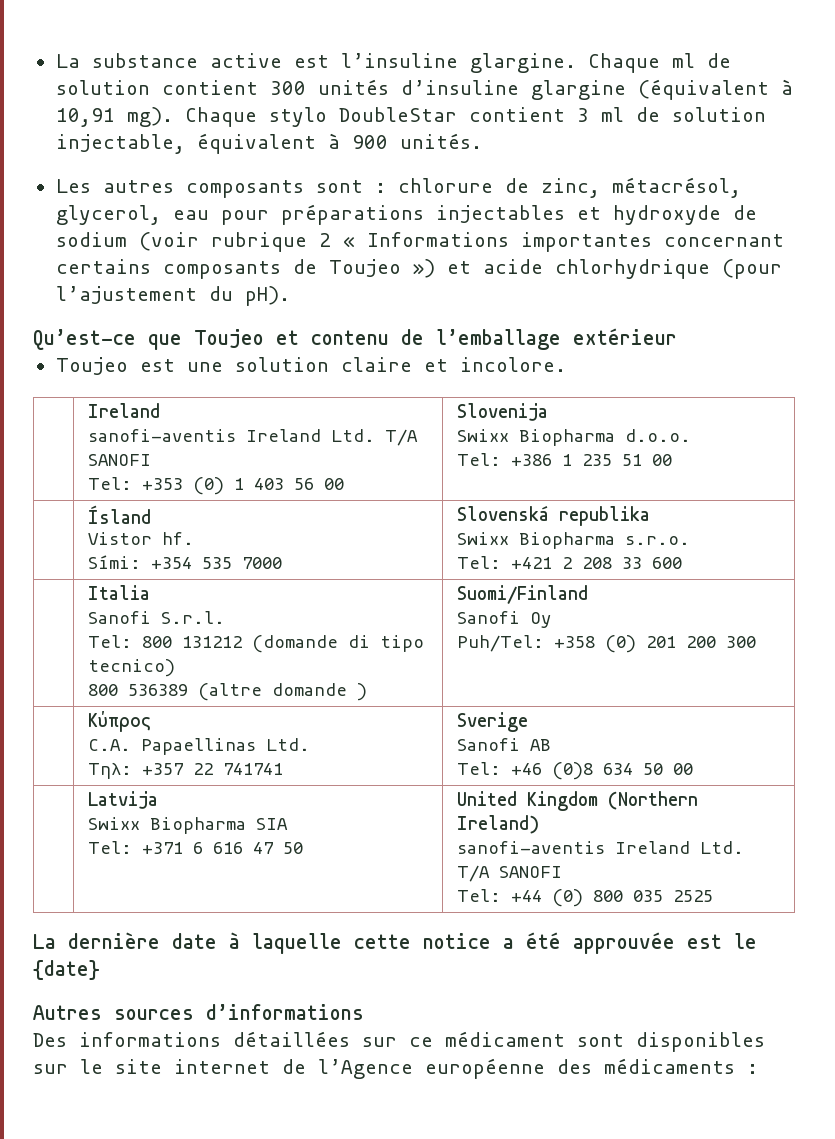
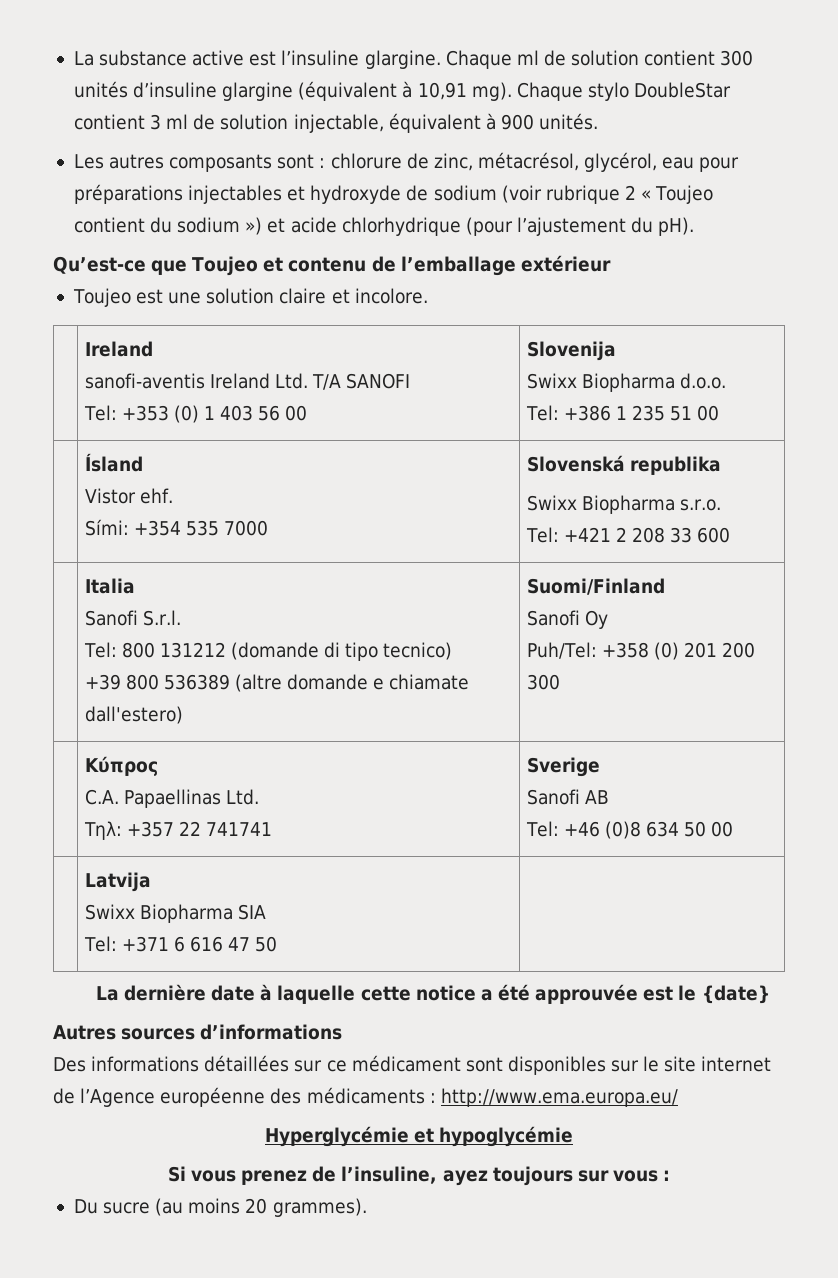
[55,205,161,225] glycerol, -> [584,152,658,172] glycérol,
[366,232,784,252] [55,259,401,279] Informations importantes concernant certains composants de Toujeo -> [655,185,714,204] [73,217,241,233] Toujeo contient du sodium
[162,532,195,545] hf. -> [139,488,173,504] ehf.
(176, 668) none -> [84,674,121,690] +39
[357,683,368,701] ) -> [373,674,470,690] [84,706,183,724] e chiamate dall'estero)
[457,791,699,811] [457,815,540,834] [457,841,745,854] [457,865,563,882] [457,889,714,907] United Kingdom (Northern Ireland) // sanofi-aventis Ireland Ltd. T/A SANOFI // Tel: +44 (0) 800 035 2525 -> (278, 944) none
(758, 1069) none -> [440,1088,678,1107] [264,1126,574,1147] [167,1166,671,1186] [73,1198,367,1217] http://www.ema.europa.eu/ // Hyperglycémie et hypoglycémie // Si vous prenez de l’insuline, ayez toujours sur vous : // Du sucre (au moins 20 grammes).

